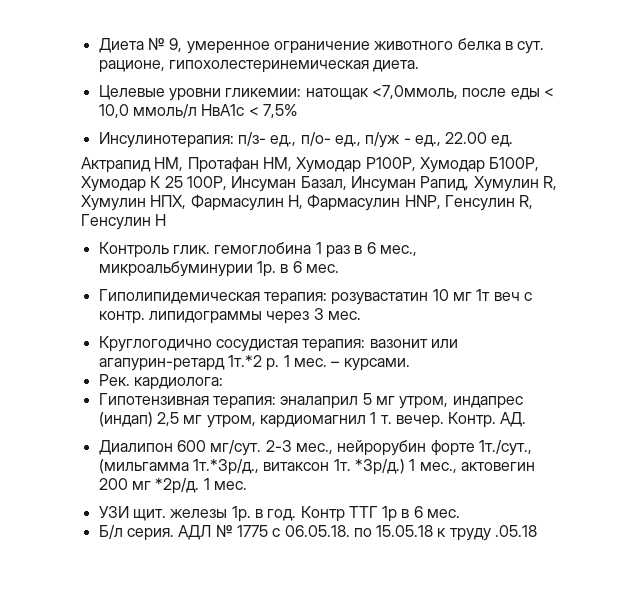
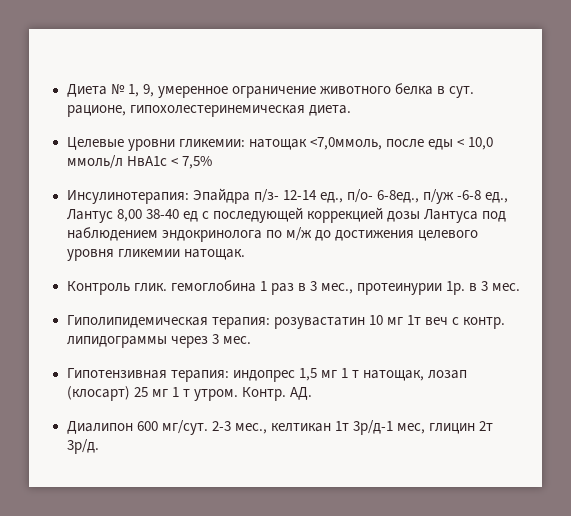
(165, 44) none -> [127,84,139,97] 1,
[237,132,514,148] [81,157,540,173] [81,176,557,192] [81,194,534,211] [81,214,167,230] п/з- ед., п/о- ед., п/уж - ед., 22.00 ед. // Актрапид НМ, Протафан НМ, Хумодар Р100Р, Хумодар Б100Р, Хумодар К 25 100Р, Инсуман Базал, Инсуман Рапид, Хумулин R, Хумулин НПХ, Фармасулин Н, Фармасулин НNР, Генсулин R, Генсулин Н -> [192,188,508,204] [66,207,506,223] [66,227,478,242] [66,249,245,261] Эпайдра п/з- 12-14 ед., п/о- 6-8ед., п/уж -6-8 ед., Лантус 8,00 38-40 ед с последующей коррекцией дозы Лантуса под наблюдением эндокринолога по м/ж до достижения целевого уровня гликемии натощак.
[366,242,417,256] [98,261,302,277] 6 мес., микроальбуминурии 1р. в 6 -> [309,281,489,295] 3 мес., протеинурии 1р. в 3
[98,336,458,352] [98,355,410,371] [98,374,223,390] [98,393,523,409] [98,412,444,428] Круглогодично сосудистая терапия: вазонит или агапурин-ретард 1т.*2 р. 1 мес. – курсами. // Рек. кардиолога: // Гипотензивная терапия: эналаприл 5 мг утром, индапрес (индап) 2,5 мг утром, кардиомагнил 1 т. вечер. -> [66,368,467,382] [66,386,238,401] Гипотензивная терапия: индопрес 1,5 мг 1 т натощак, лозап (клосарт) 25 мг 1 т утром.
[337,440,532,456] [98,459,535,475] [98,478,247,494] [98,506,461,522] [98,525,538,541] нейрорубин форте 1т./сут., (мильгамма 1т.*3р/д., витаксон 1т. *3р/д.) 1 мес., актовегин 200 мг *2р/д. 1 мес. // УЗИ щит. железы 1р. в год. Контр ТТГ 1р в 6 мес. // Б/л серия. АДЛ № 1775 с 06.05.18. по 15.05.18 к труду .05.18 -> [270,420,494,435] [66,439,99,454] келтикан 1т 3р/д-1 мес, глицин 2т 3р/д.

